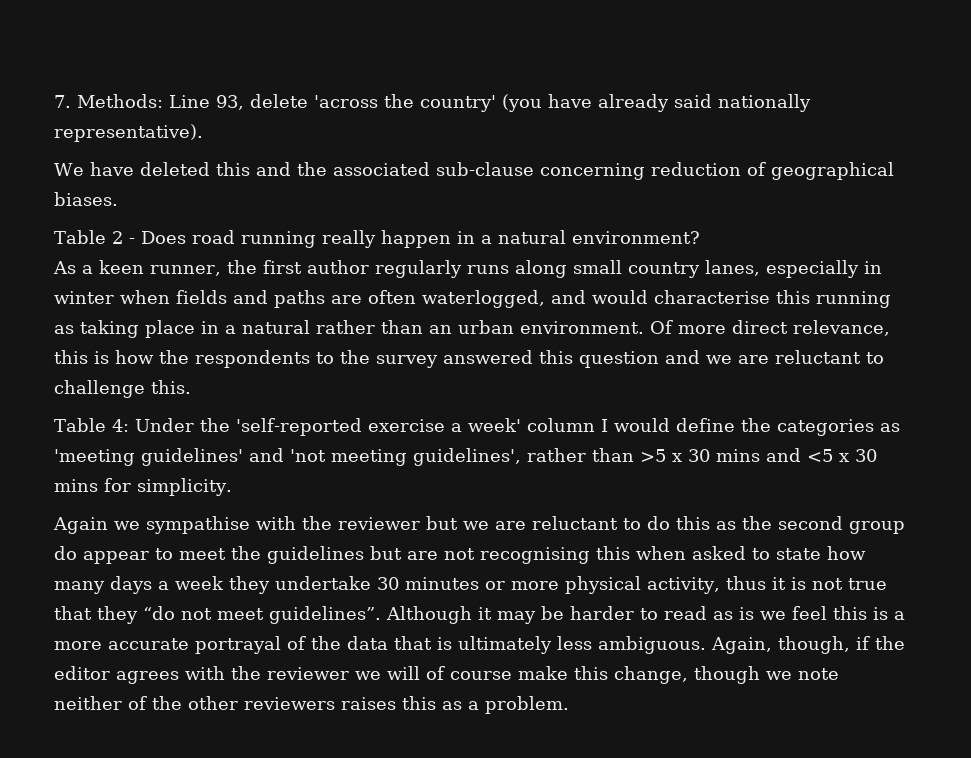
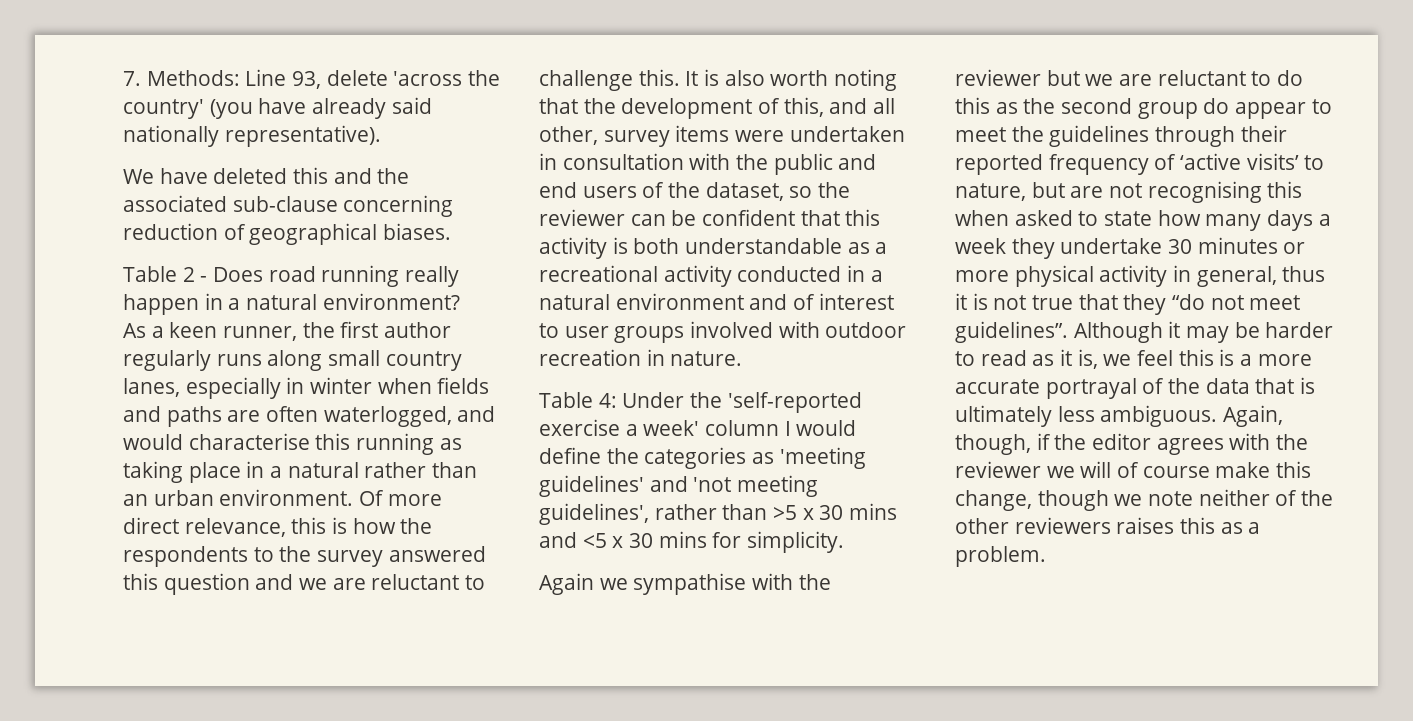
(191, 387) none -> [685,69,898,91] [539,97,896,119] [539,125,905,147] [539,153,877,175] [539,182,851,201] [539,209,881,226] [539,237,888,259] [539,265,883,287] [539,293,894,310] [539,321,907,343] [539,349,743,366] It is also worth noting that the development of this, and all other, survey items were undertaken in consultation with the public and end users of the dataset, so the reviewer can be confident that this activity is both understandable as a recreational activity conducted in a natural environment and of interest to user groups involved with outdoor recreation in nature.
(364, 555) none -> [1155,125,1287,147] [955,153,1325,175] [955,183,1026,201] through their reported frequency of ‘active visits’ to nature,
[647,577,720,594] activity, -> [1099,265,1277,287] activity in general,
[739,607,754,620] is -> [1060,349,1098,369] it is,

